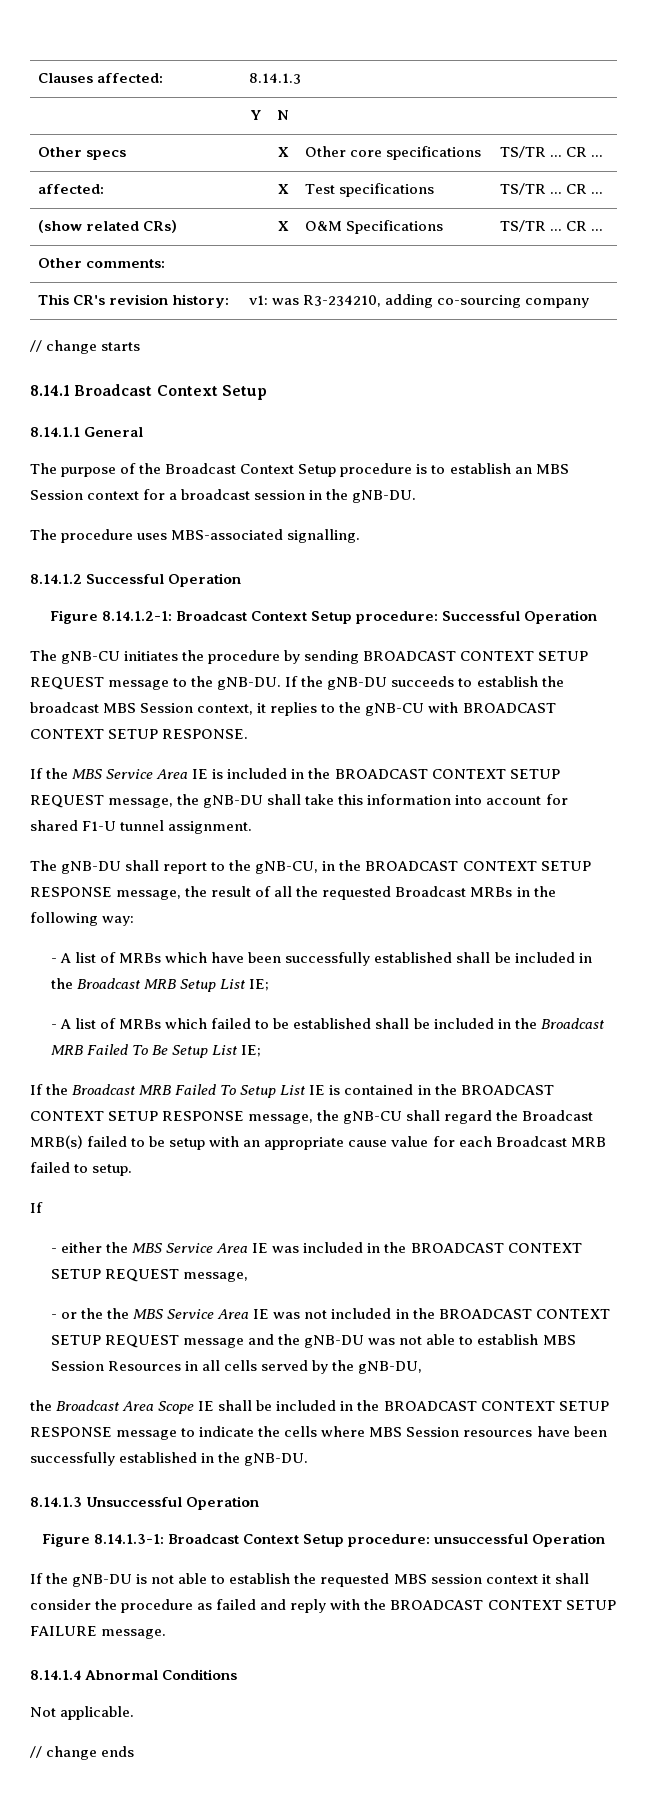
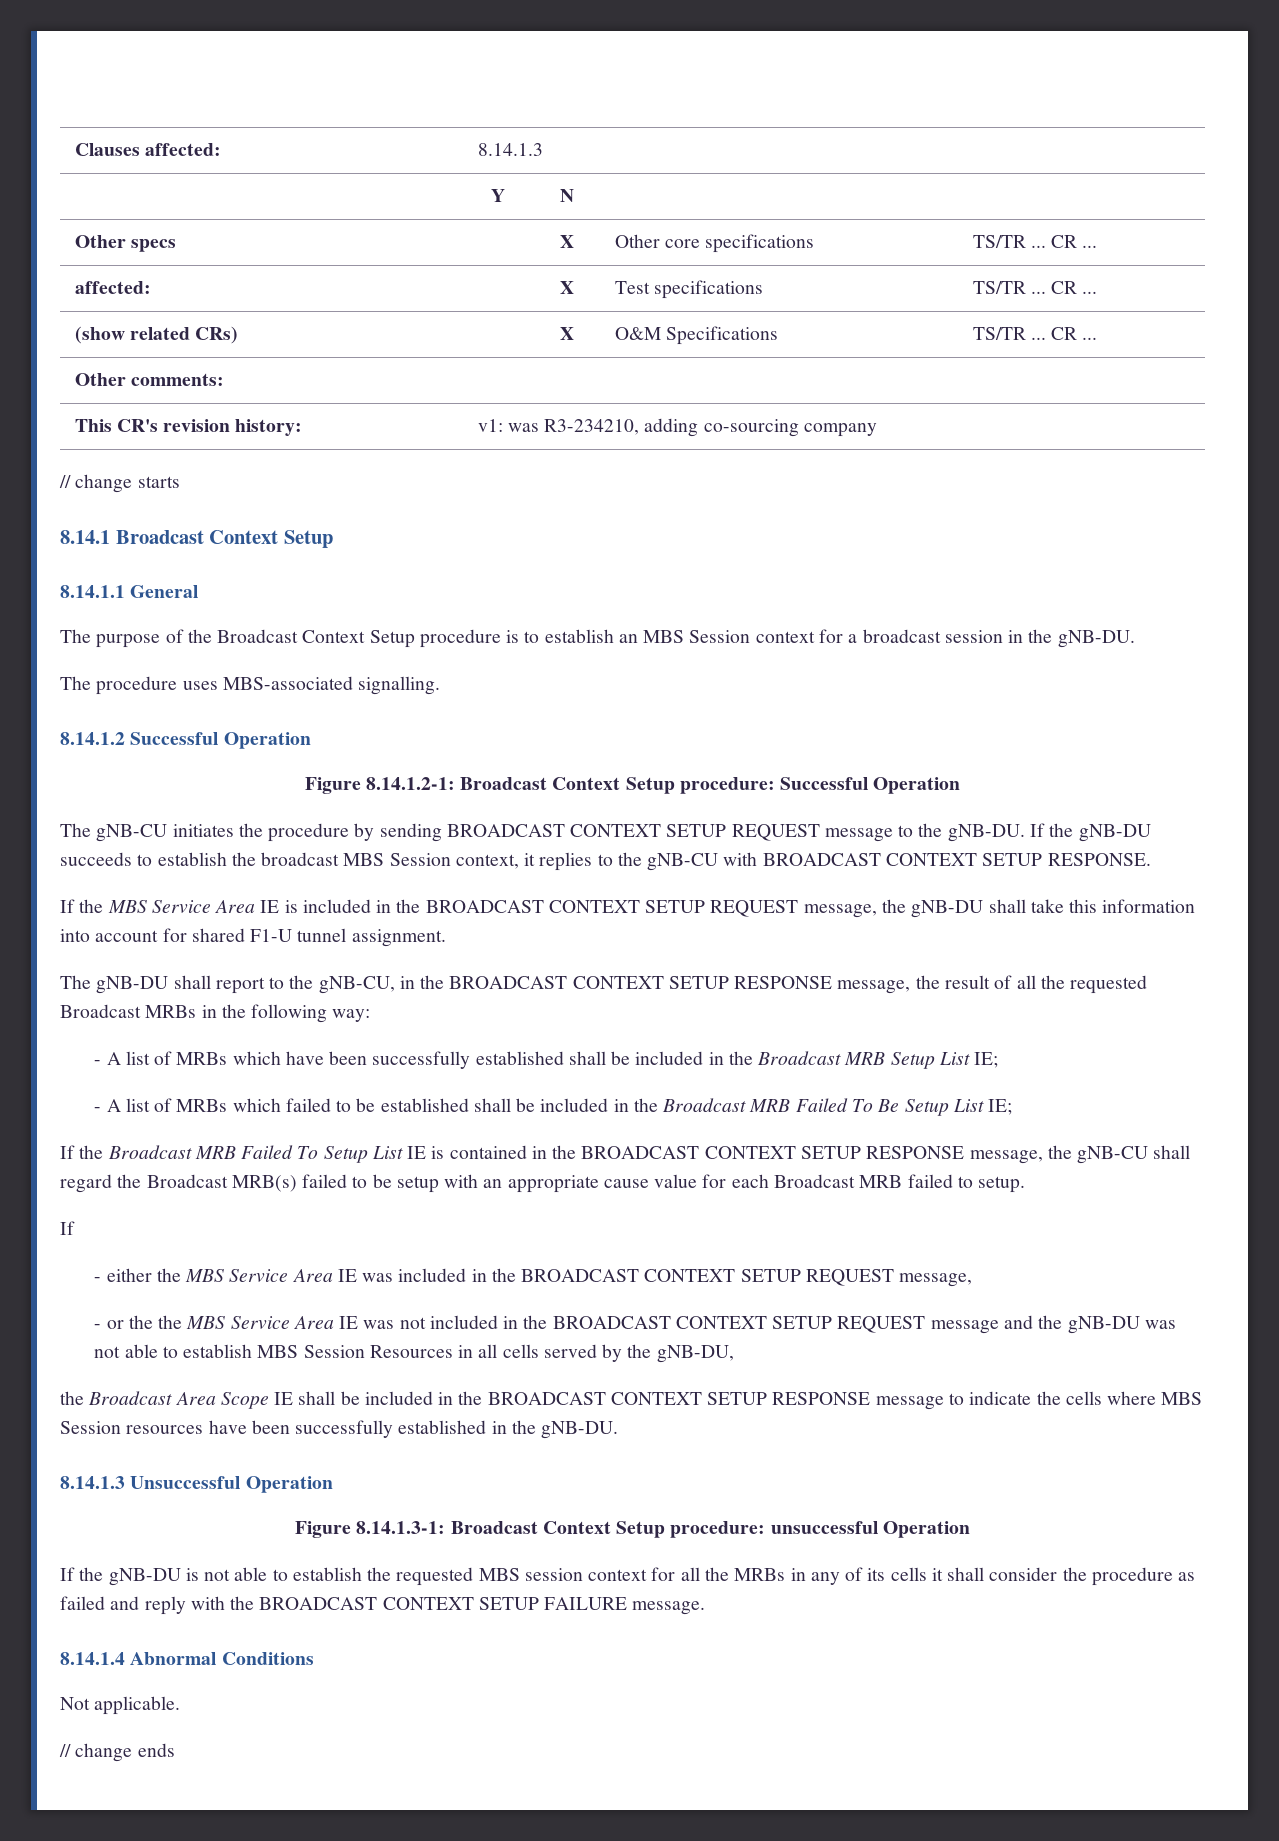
(538, 1579) none -> [651,1567,927,1585] for all the MRBs in any of its cells

